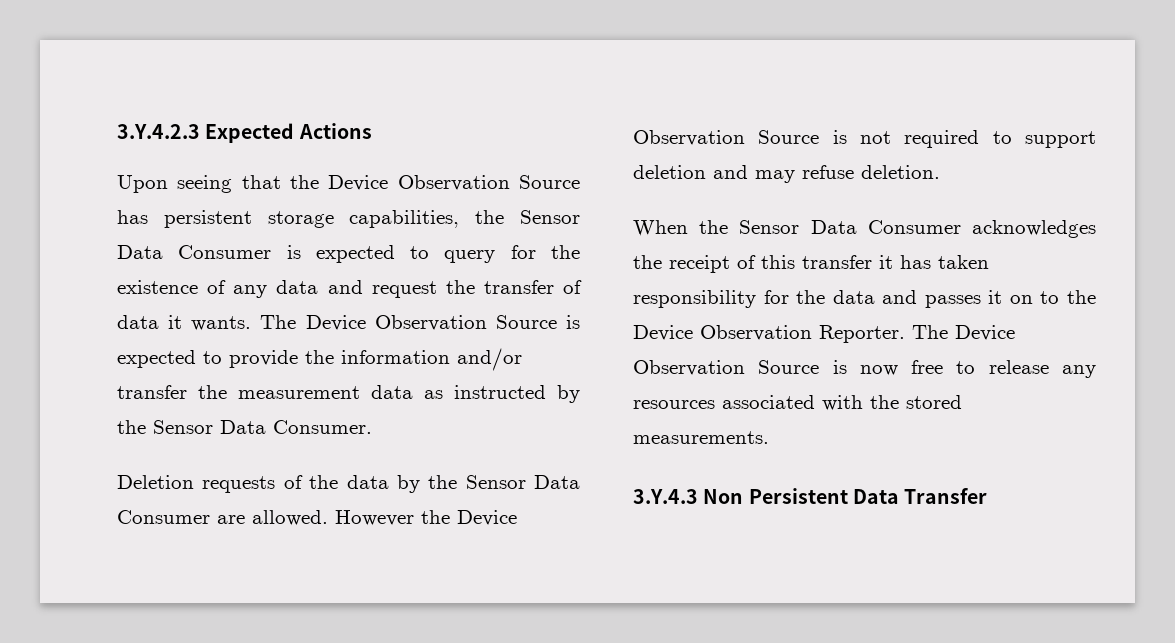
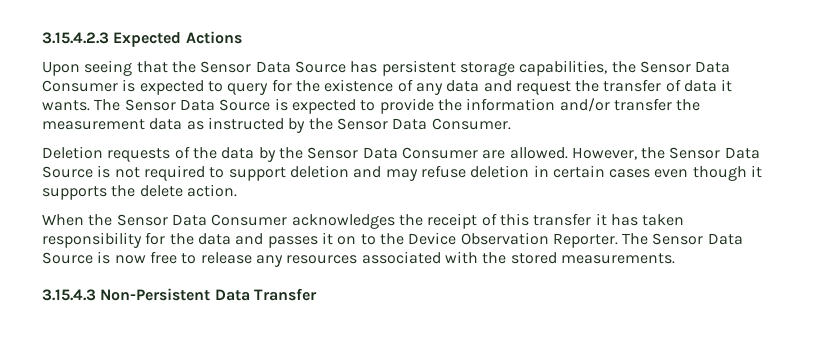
[117,124,200,139] 3.Y.4.2.3 -> [42,32,109,44] 3.15.4.2.3
[328,175,510,191] Device Observation -> [200,61,291,73] Sensor Data
[305,315,487,331] Device Observation -> [124,99,215,111] Sensor Data
[335,510,517,526] [633,130,745,146] However the Device Observation -> [571,147,760,160] However, the Sensor Data
[861,165,940,179] deletion. -> [470,165,763,181] [42,184,237,200] deletion in certain cases even though it supports the delete action.
[955,325,1015,341] [633,360,745,376] Device Observation -> [652,233,743,245] Sensor Data
[633,488,848,504] 3.Y.4.3 Non Persistent -> [42,288,211,301] 3.15.4.3 Non-Persistent

